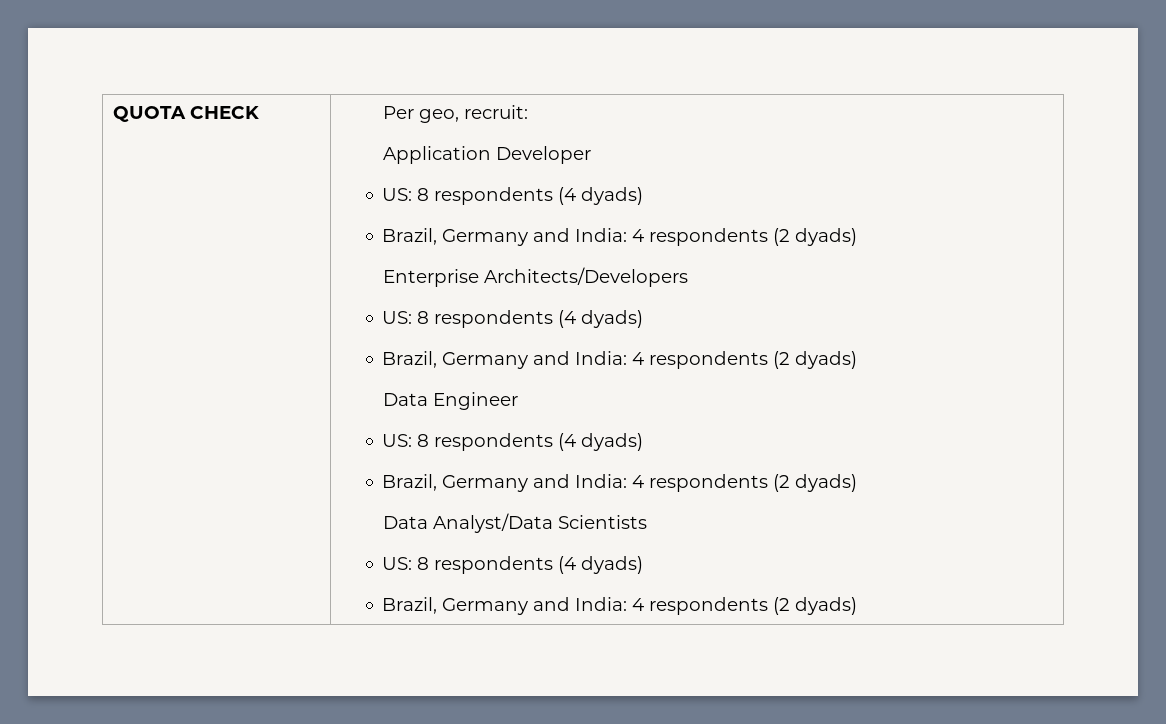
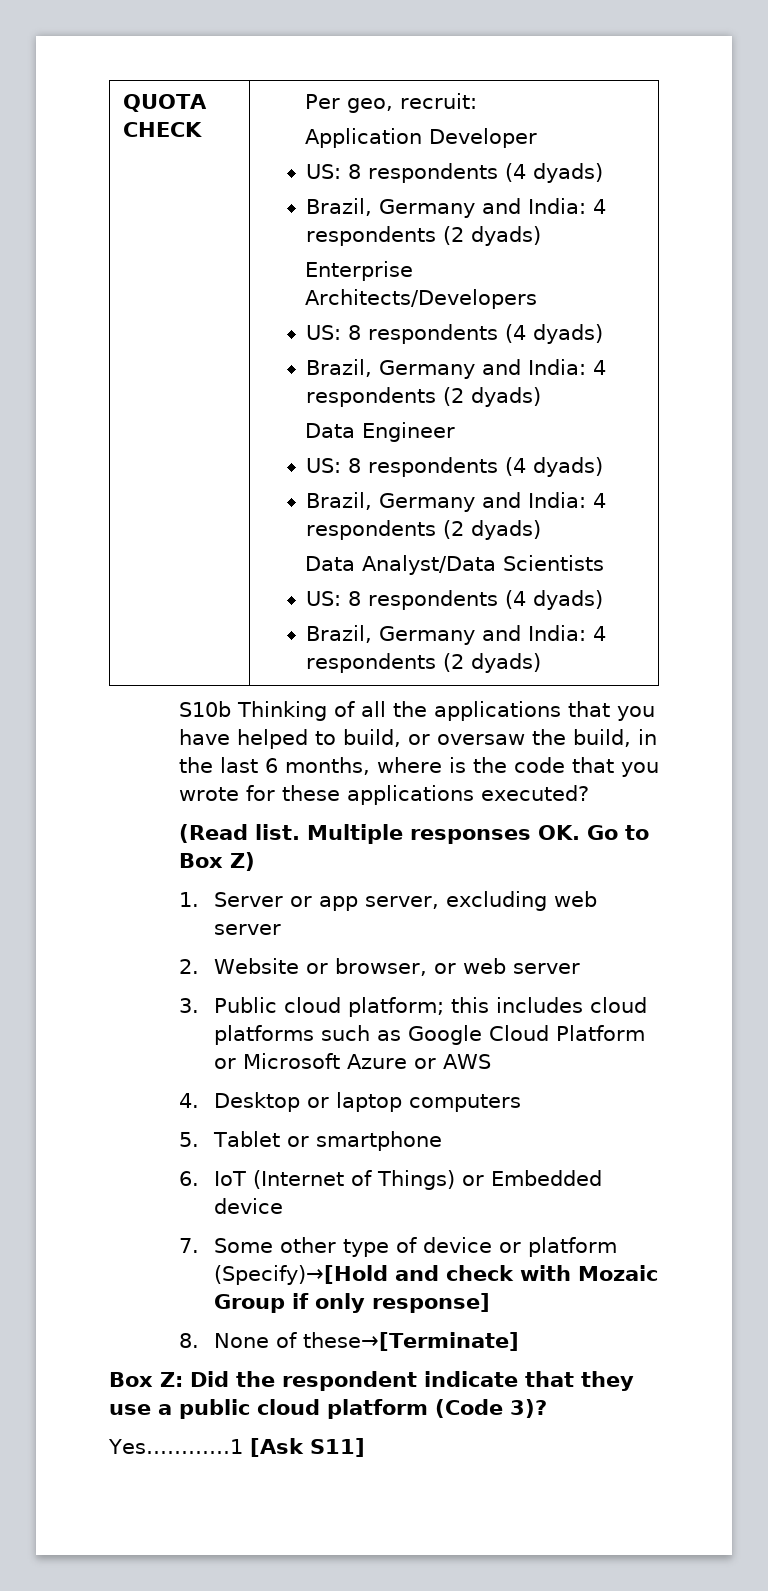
(858, 606) none -> [178,701,655,721] [178,729,657,749] [178,757,659,777] [178,785,589,805] [178,824,649,844] [178,852,255,871] [178,891,597,911] [213,924,281,935] [178,958,580,976] [178,997,647,1017] [213,1025,645,1045] [213,1053,491,1069] [178,1092,521,1112] [178,1131,442,1151] [178,1170,602,1190] [213,1198,283,1214] [178,1237,617,1257] [213,1265,658,1285] [213,1293,490,1313] [178,1332,519,1351] [109,1371,634,1391] [109,1399,547,1419] [108,1438,365,1457] // S10b Thinking of all the applications that you have helped to build, or oversaw the build, in the last 6 months, where is the code that you wrote for these applications executed? // (Read list. Multiple responses OK. Go to Box Z) // 1. Server or app server, excluding web server // 2. Website or browser, or web server // 3. Public cloud platform; this includes cloud platforms such as Google Cloud Platform or Microsoft Azure or AWS // 4. Desktop or laptop computers // 5. Tablet or smartphone // 6. IoT (Internet of Things) or Embedded device // 7. Some other type of device or platform (Specify)→[Hold and check with Mozaic Group if only response] // 8. None of these→[Terminate] // Box Z: Did the respondent indicate that they use a public cloud platform (Code 3)? // Yes…………1 [Ask S11]

